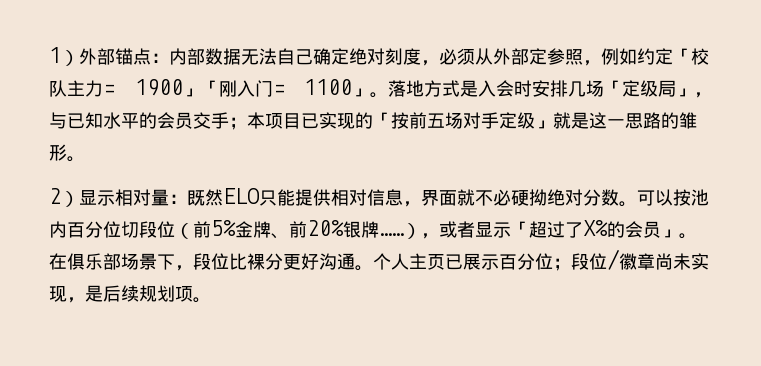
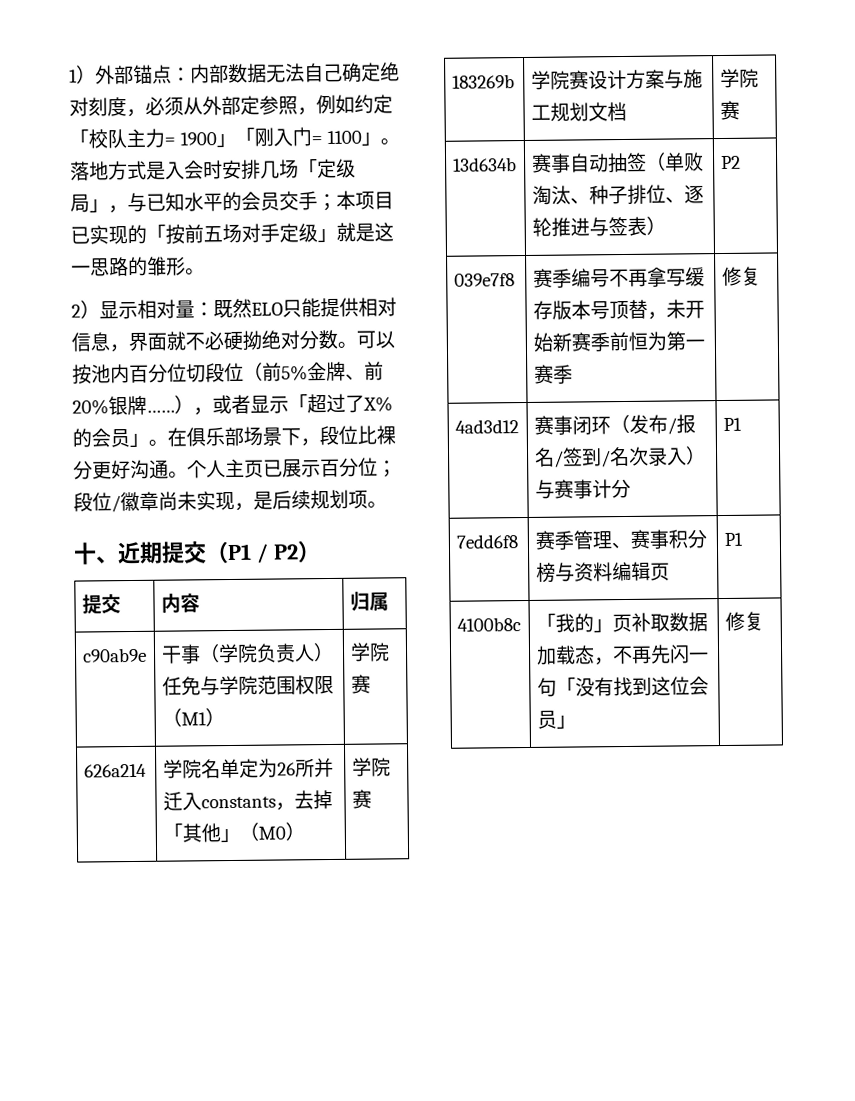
(211, 300) none -> [73,540,321,565] [81,594,121,615] [160,593,200,614] [349,591,389,612] [81,647,147,663] [160,642,334,664] [161,674,334,696] [161,708,225,728] [349,642,390,662] [350,674,371,694] [83,763,147,778] [162,757,334,779] [162,789,333,811] [162,822,305,843] [351,757,391,777] [351,789,372,809] [451,74,515,89] [530,69,703,90] [530,101,627,122] [719,68,759,89] [719,100,740,121] [452,157,517,172] [530,152,704,173] [531,184,704,205] [531,216,666,237] [720,155,741,170] [453,273,515,287] [532,267,705,288] [532,299,705,320] [532,331,705,352] [533,364,573,384] [721,266,761,287] [454,419,519,434] [533,414,696,436] [533,446,706,468] [534,478,631,499] [722,417,742,432] [455,534,518,549] [534,529,707,550] [535,561,670,583] [723,532,743,546] [456,617,521,632] [535,612,708,633] [535,644,709,666] [536,676,709,697] [536,710,576,729] [724,611,764,631] // 十、近期提交（P1 / P2） // 提交 | 内容 | 归属 // c90ab9e | 干事（学院负责人）任免与学院范围权限（M1） | 学院赛 // 626a214 | 学院名单定为26所并迁入constants，去掉「其他」（M0） | 学院赛 // 183269b | 学院赛设计方案与施工规划文档 | 学院赛 // 13d634b | 赛事自动抽签（单败淘汰、种子排位、逐轮推进与签表） | P2 // 039e7f8 | 赛季编号不再拿写缓存版本号顶替，未开始新赛季前恒为第一赛季 | 修复 // 4ad3d12 | 赛事闭环（发布/报名/签到/名次录入）与赛事计分 | P1 // 7edd6f8 | 赛季管理、赛事积分榜与资料编辑页 | P1 // 4100b8c | 「我的」页补取数据加载态，不再先闪一句「没有找到这位会员」 | 修复

